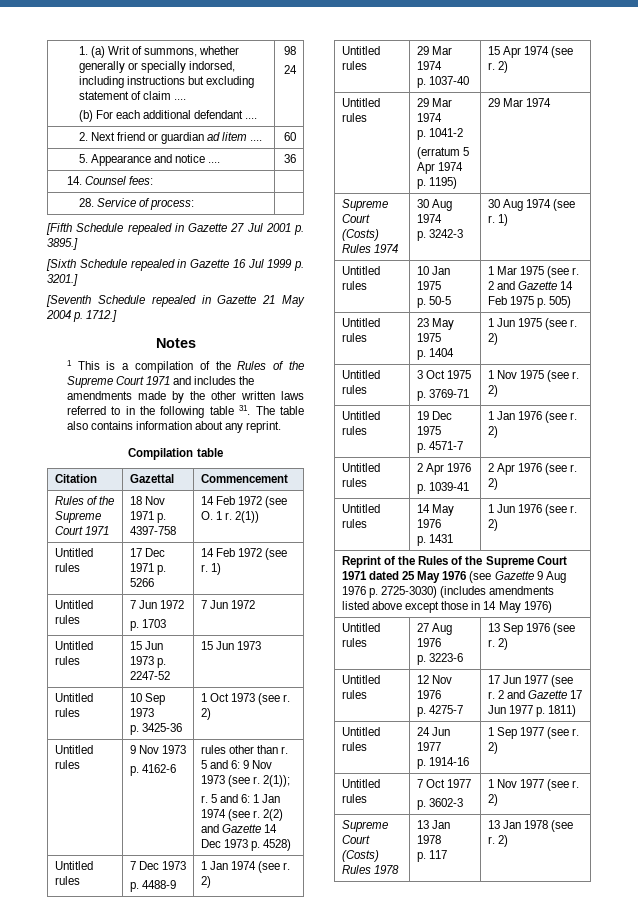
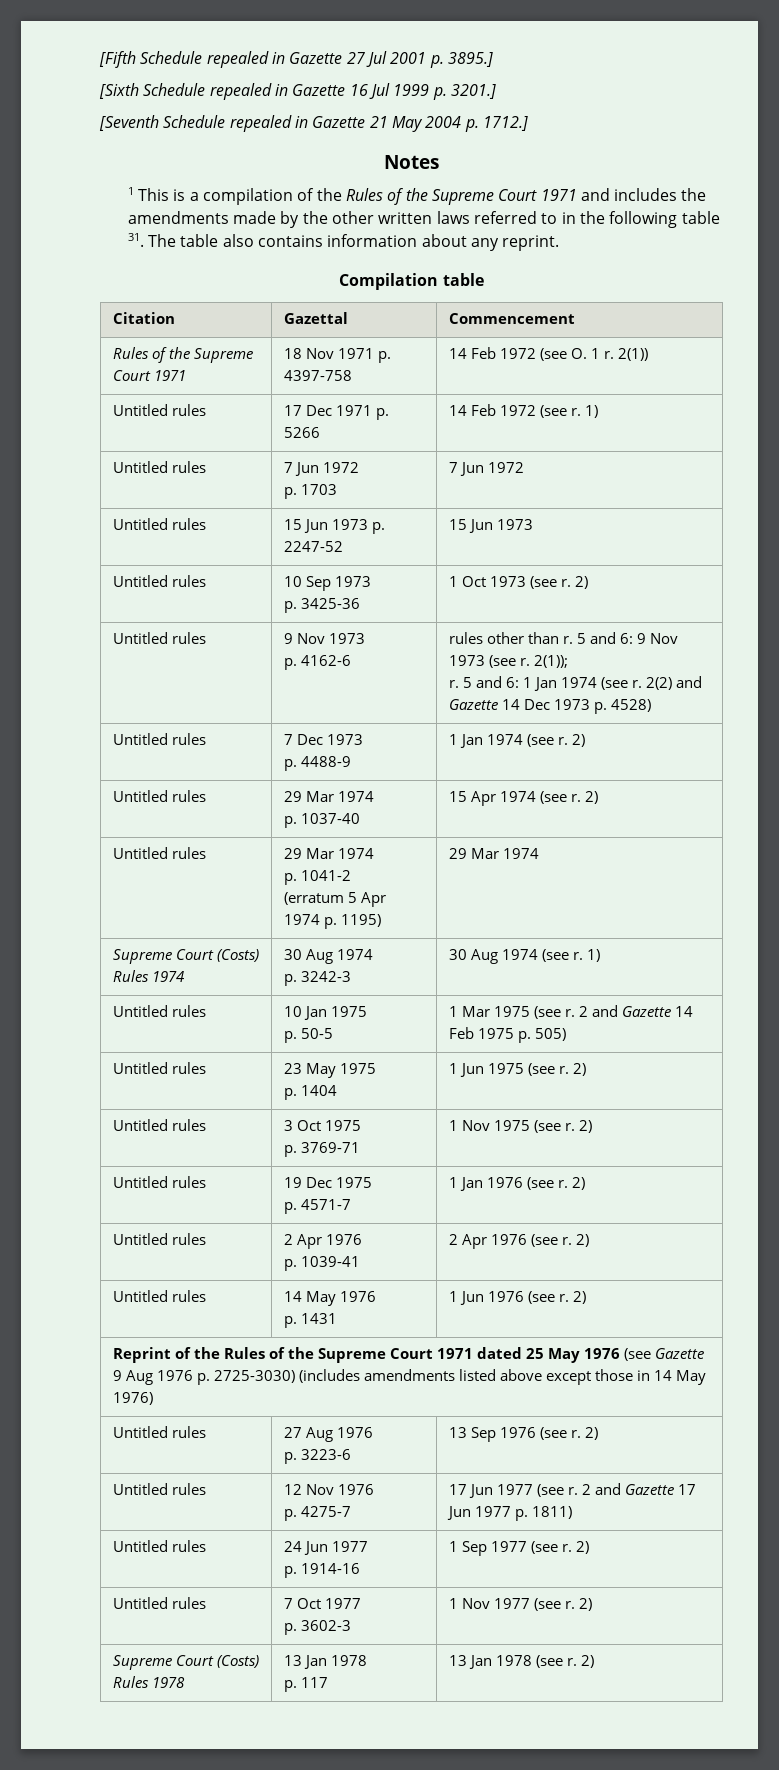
[78,46,240,58] [78,61,236,73] [78,76,255,88] [78,91,187,100] [78,110,258,122] [284,46,297,55] [284,65,298,74] [78,132,263,144] [284,132,297,141] [78,154,221,166] [284,154,297,163] [66,176,154,185] [78,198,195,210] 1. (a) Writ of summons, whether generally or specially indorsed, including instructions but excluding statement of claim .... // (b) For each additional defendant .... | 98 // 24 // 2. Next friend or guardian ad litem .... | 60 // 5. Appearance and notice .... | 36 // 14. Counsel fees: | // 28. Service of process: | // -> (99, 59) none

